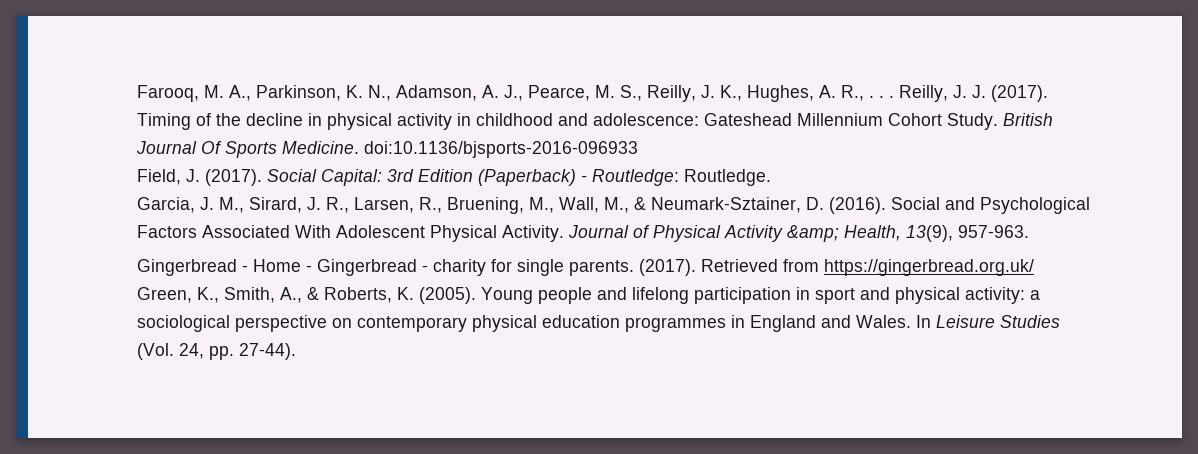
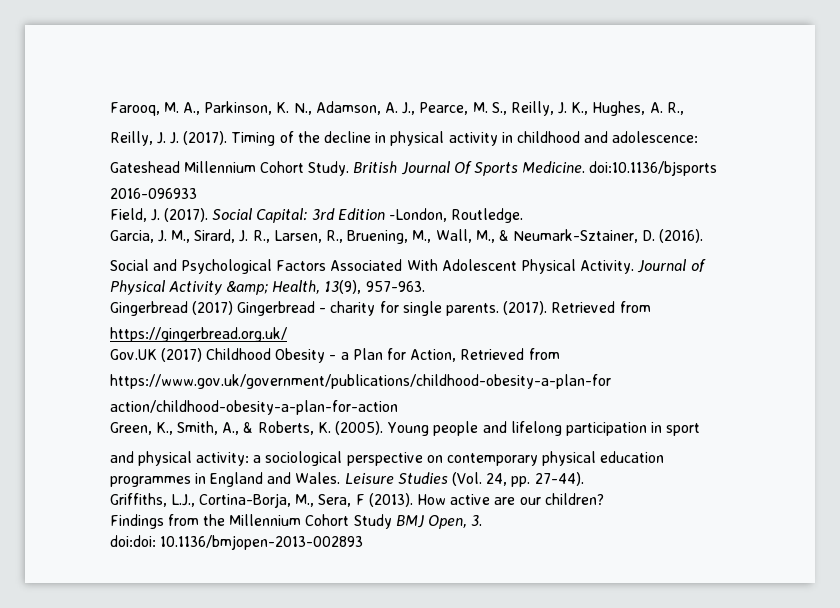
[868,96,894,98] . . . -> (684, 108) //
(699, 119) none -> (699, 137) //
[363,141,638,158] doi:10.1136/bjsports-2016-096933 -> [589,161,718,176] [109,188,197,199] doi:10.1136/bjsports // 2016-096933
[477,169,679,186] (Paperback) - Routledge: -> [388,208,447,222] -London,
(886, 205) none -> (704, 236) //
(650, 231) none -> (706, 265) //
[241,259,312,272] - Home - -> [191,301,233,315] (2017)
(819, 265) none -> (651, 307) //
(1034, 267) none -> [109,348,560,363] [109,374,611,389] [109,400,398,415] // Gov.UK (2017) Childhood Obesity - a Plan for Action, Retrieved from // https://www.gov.uk/government/publications/childhood-obesity-a-plan-for // action/childhood-obesity-a-plan-for-action
(855, 296) none -> (701, 429) //
(620, 321) none -> (665, 457) //
[915,315,931,328] In -> (341, 478) none
(296, 351) none -> [109,493,604,508] [109,514,483,529] [109,535,363,550] // Griffiths, L.J., Cortina-Borja, M., Sera, F (2013). How active are our children? // Findings from the Millennium Cohort Study BMJ Open, 3. // doi:doi: 10.1136/bmjopen-2013-002893

